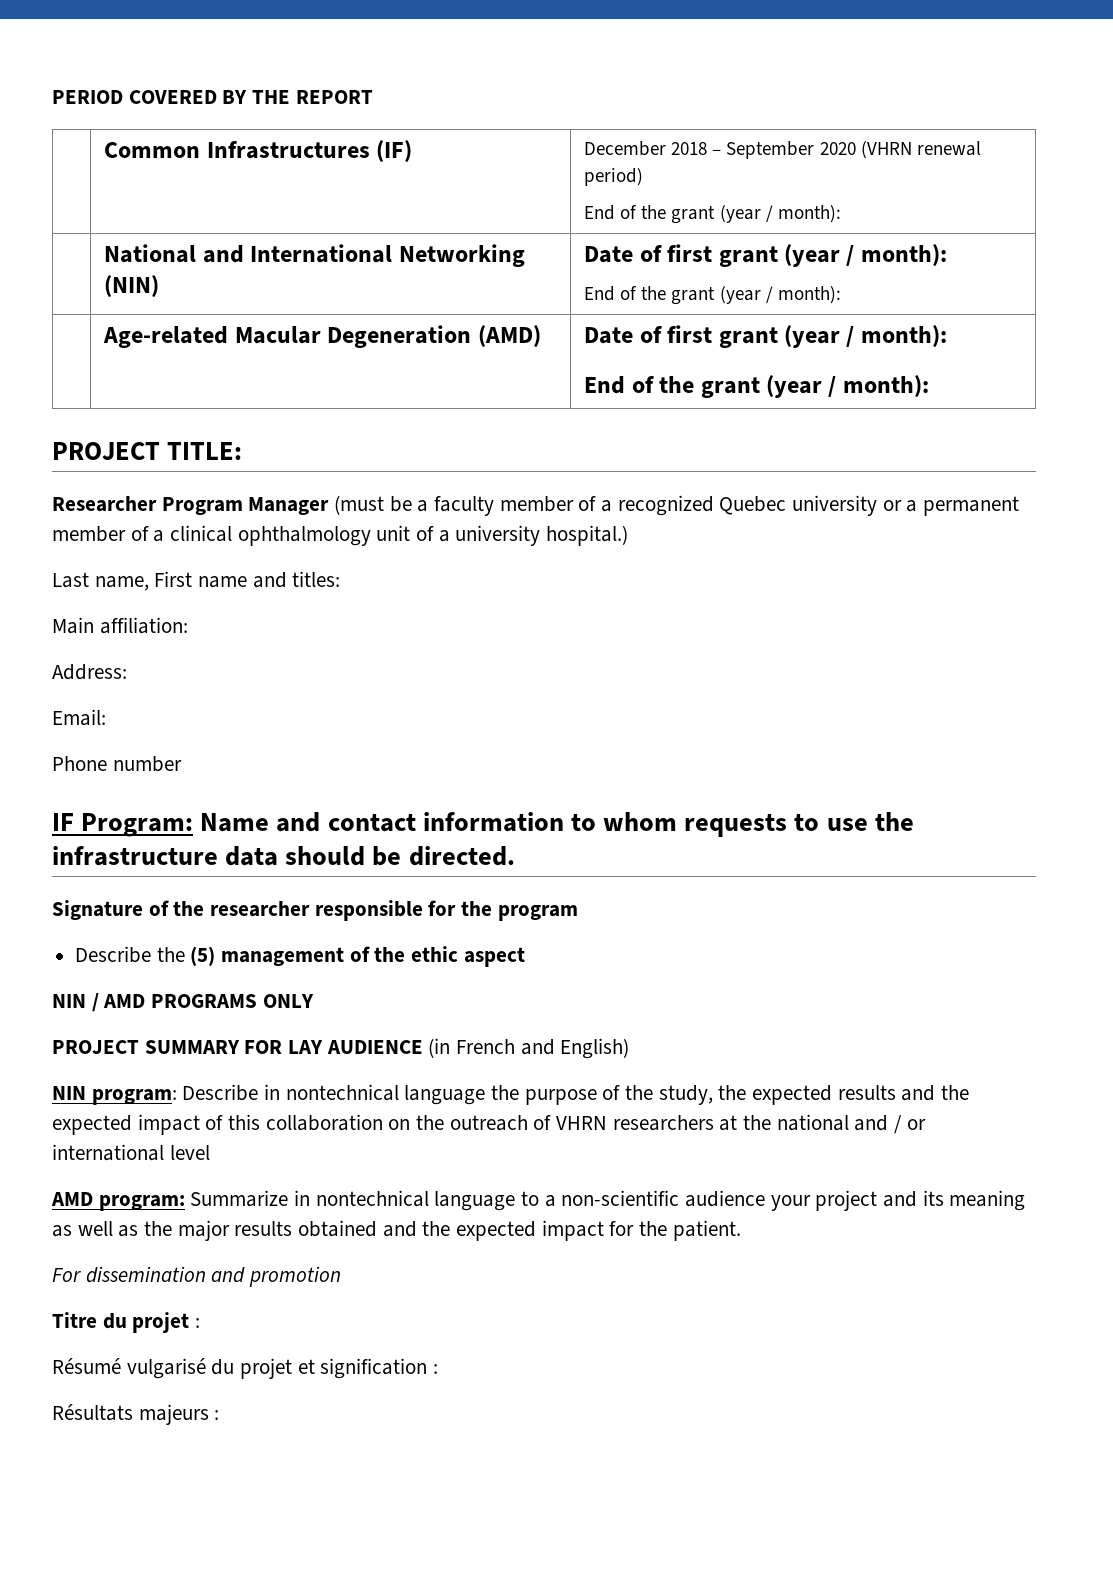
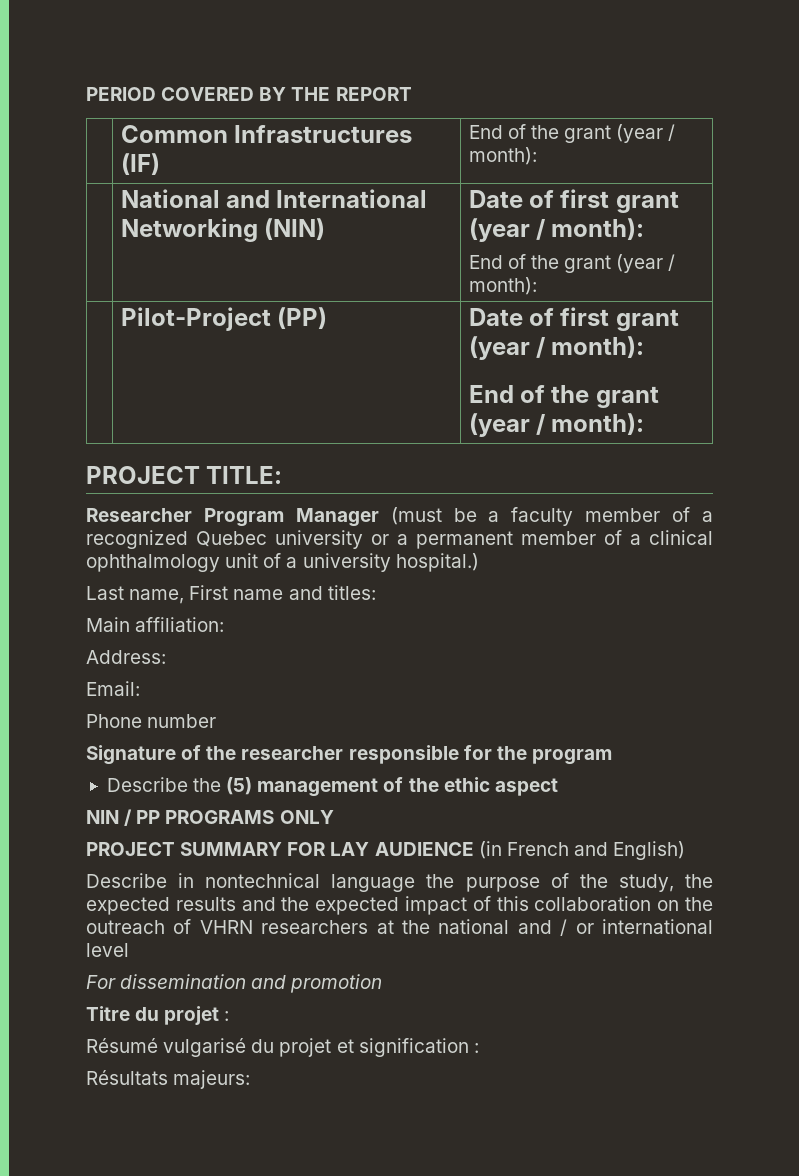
[584,141,981,159] [584,168,644,186] December 2018 – September 2020 (VHRN renewal period) // -> (160, 164) none
[103,325,541,348] Age-related Macular Degeneration (AMD) -> [120,307,328,331] Pilot-Project (PP)
[52,812,914,837] [52,846,515,866] // IF Program: Name and contact information to whom requests to use the infrastructure data should be directed. -> (217, 721) none
[103,994,146,1008] AMD -> [136,810,161,824] PP
[52,1086,177,1105] NIN program: -> (686, 850) none
[51,1190,1026,1211] [52,1220,741,1241] // AMD program: Summarize in nontechnical language to a non-scientific audience your project and its meaning as well as the major results obtained and the expected impact for the patient. -> (129, 950) none
[138,1404,220,1425] majeurs : -> [173,1070,251,1089] majeurs:

